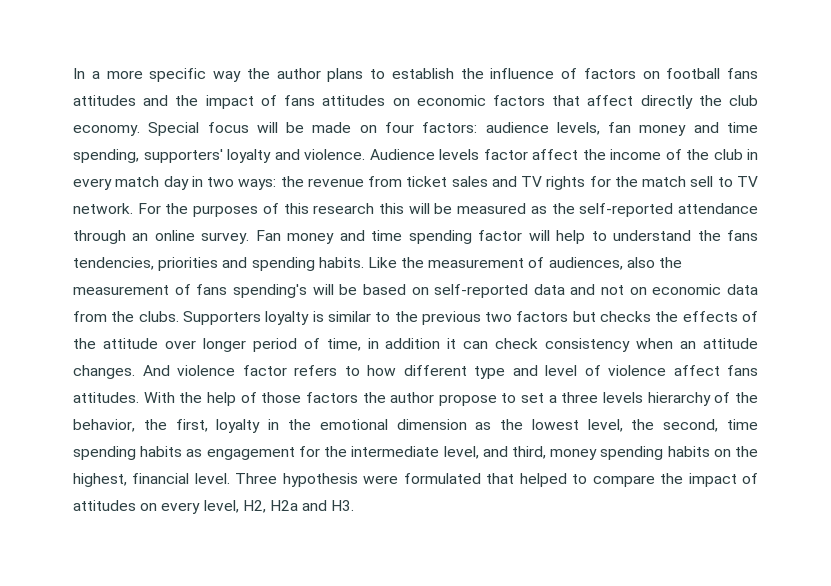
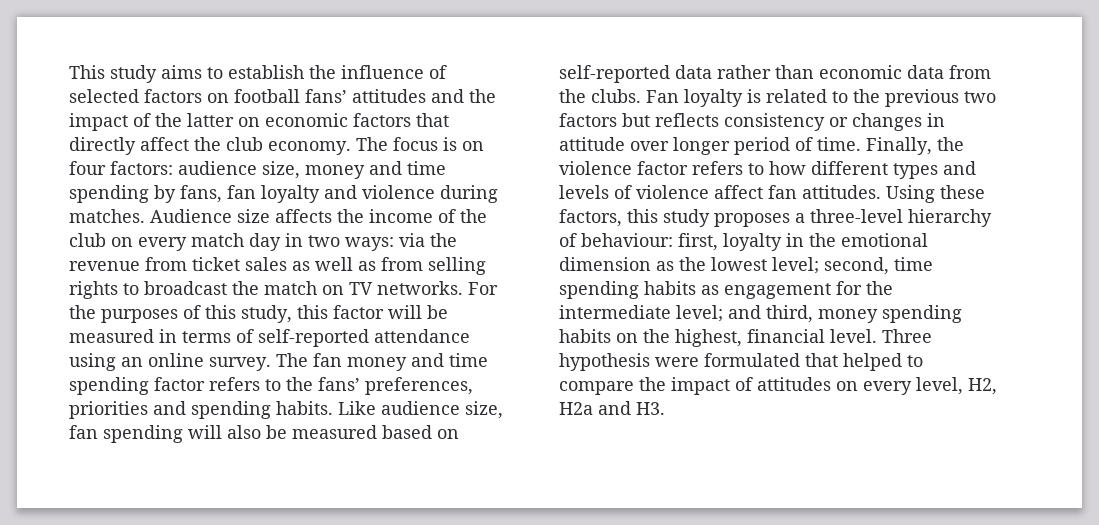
[73,68,364,82] In a more specific way the author plans -> [69,65,202,83] This study aims
(577, 73) none -> [69,89,139,103] selected
[727,68,758,79] fans -> [305,89,347,103] fans’
[284,95,386,106] fans attitudes -> [155,113,234,127] the latter
[587,95,693,109] affect directly -> [69,137,189,155] directly affect
[148,122,352,136] Special focus will be made -> [356,137,457,151] The focus is
[556,122,759,136] [73,149,578,163] levels, fan money and time spending, supporters' loyalty and violence. Audience levels factor affect -> [262,161,446,179] [69,185,498,203] [69,209,332,223] size, money and time spending by fans, fan loyalty and violence during matches. Audience size affects
[747,149,758,160] in -> [111,237,133,247] on
(277, 184) none -> [399,233,425,247] via
[491,176,759,190] [73,203,133,214] and TV rights for the match sell to TV network. -> [292,257,486,275] [69,281,463,299] as well as from selling rights to broadcast the match on TV networks.
[313,203,575,214] research this will be measured as the -> [241,305,448,323] [69,329,254,343] study, this factor will be measured in terms of
[73,230,126,244] through -> [69,353,116,371] using
[255,230,281,241] Fan -> [276,353,342,367] The fan
[528,230,758,244] [73,257,154,270] will help to understand the fans tendencies, -> [209,377,473,395] refers to the fans’ preferences,
[401,257,683,270] [73,284,358,298] the measurement of audiences, also the measurement of fans spending's will be -> [381,401,503,419] [69,425,377,443] audience size, fan spending will also be measured
[570,284,647,295] and not on -> [717,65,814,79] rather than
[182,311,261,325] Supporters -> [646,90,679,103] Fan
[327,311,371,322] similar -> [766,89,827,103] related
[600,311,758,322] [73,338,96,349] checks the effects of the -> [655,113,945,131] reflects consistency or changes in
[326,338,758,352] [73,365,170,379] time, in addition it can check consistency when an attitude changes. And -> [817,137,964,155] time. Finally, the
[474,365,758,379] [73,392,758,406] [73,419,167,432] type and level of violence affect fans attitudes. With the help of those factors the author propose to set a three levels hierarchy of the behavior, the -> [893,161,976,179] [559,185,985,203] [559,209,992,227] [559,233,673,247] types and levels of violence affect fan attitudes. Using these factors, this study proposes a three-level hierarchy of behaviour:
[587,419,655,432] level, the -> [772,257,819,274] level;
[443,446,479,459] level, -> [676,305,723,322] level;

